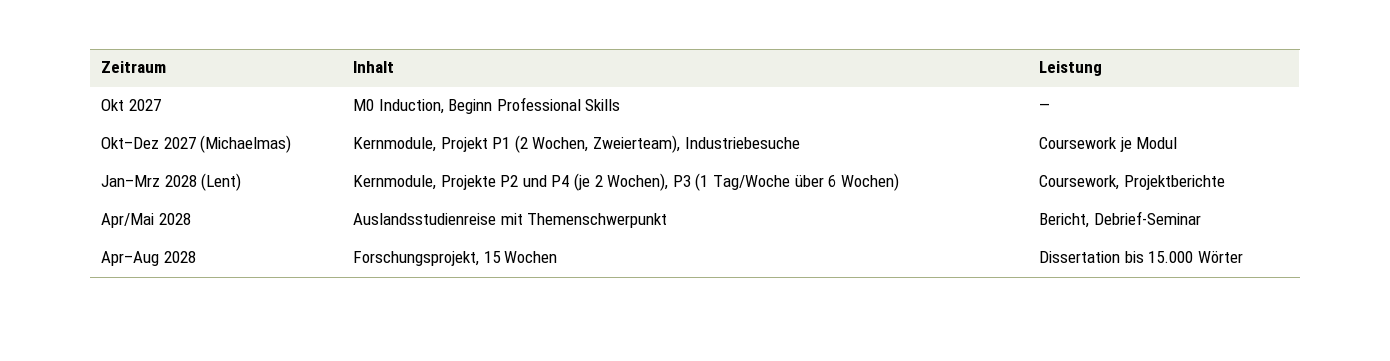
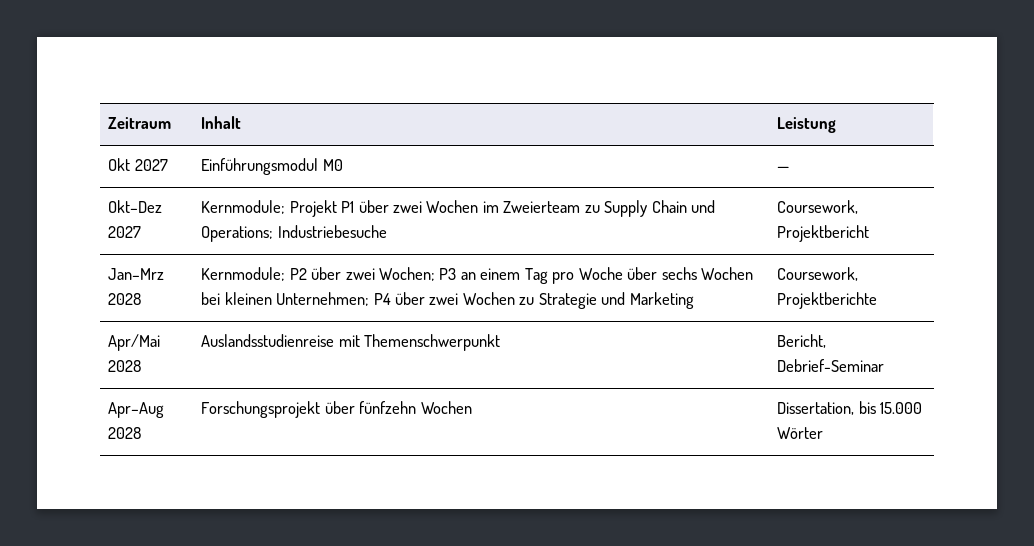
(161, 105) none -> [201,158,319,175] Einführungsmodul
[378,97,621,114] Induction, Beginn Professional Skills -> (343, 165) none
[200,135,292,153] [353,135,800,153] [1039,137,1178,152] [101,173,242,191] [353,173,899,191] (Michaelmas) | Kernmodule, Projekt P1 (2 Wochen, Zweierteam), Industriebesuche | Coursework je Modul // Jan–Mrz 2028 (Lent) | Kernmodule, Projekte P2 und P4 (je 2 Wochen), P3 (1 Tag/Woche über 6 Wochen) -> [201,200,716,217] [201,225,387,242] [777,200,859,214] [777,225,870,242] [108,268,165,280] [108,293,142,305] [201,267,754,284] [201,292,694,309] | Kernmodule; Projekt P1 über zwei Wochen im Zweierteam zu Supply Chain und Operations; Industriebesuche | Coursework, Projektbericht // Jan–Mrz 2028 | Kernmodule; P2 über zwei Wochen; P3 an einem Tag pro Woche über sechs Wochen bei kleinen Unternehmen; P4 über zwei Wochen zu Strategie und Marketing
[353,251,501,266] Forschungsprojekt, 15 -> [201,401,417,418] Forschungsprojekt über fünfzehn
[1039,251,1121,263] Dissertation -> [777,402,855,415] Dissertation,

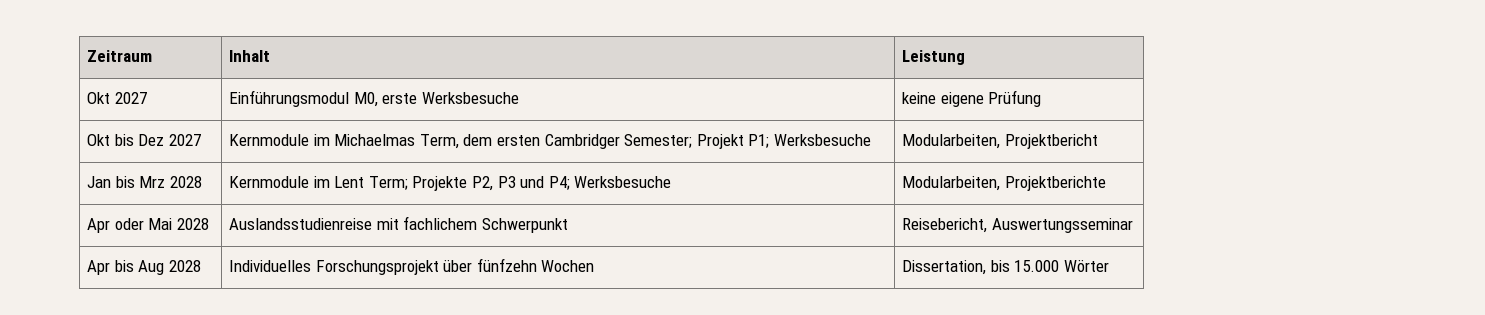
[322,159,343,171] [777,166,790,171] [108,200,163,213] [108,226,142,238] [201,200,716,217] [201,225,387,242] [777,200,859,214] [777,225,870,242] [108,268,165,280] [108,293,142,305] [201,267,754,284] [201,292,694,309] [777,267,859,281] [777,292,878,309] [108,334,161,351] [108,360,142,372] [201,334,501,351] [777,334,827,348] [777,359,885,372] [108,402,165,418] [108,427,142,439] M0 | — // Okt–Dez 2027 | Kernmodule; Projekt P1 über zwei Wochen im Zweierteam zu Supply Chain und Operations; Industriebesuche | Coursework, Projektbericht // Jan–Mrz 2028 | Kernmodule; P2 über zwei Wochen; P3 an einem Tag pro Woche über sechs Wochen bei kleinen Unternehmen; P4 über zwei Wochen zu Strategie und Marketing | Coursework, Projektberichte // Apr/Mai 2028 | Auslandsstudienreise mit Themenschwerpunkt | Bericht, Debrief-Seminar // Apr–Aug 2028 | -> [353,92,519,107] [902,90,1042,107] [87,134,201,146] [229,134,871,149] [902,134,1098,149] [87,176,202,188] [229,176,672,191] [902,176,1106,191] [87,218,209,233] [229,216,568,233] [902,218,1133,233] [87,260,201,275] [229,260,312,272] M0, erste Werksbesuche | keine eigene Prüfung // Okt bis Dez 2027 | Kernmodule im Michaelmas Term, dem ersten Cambridger Semester; Projekt P1; Werksbesuche | Modularbeiten, Projektbericht // Jan bis Mrz 2028 | Kernmodule im Lent Term; Projekte P2, P3 und P4; Werksbesuche | Modularbeiten, Projektberichte // Apr oder Mai 2028 | Auslandsstudienreise mit fachlichem Schwerpunkt | Reisebericht, Auswertungsseminar // Apr bis Aug 2028 | Individuelles

